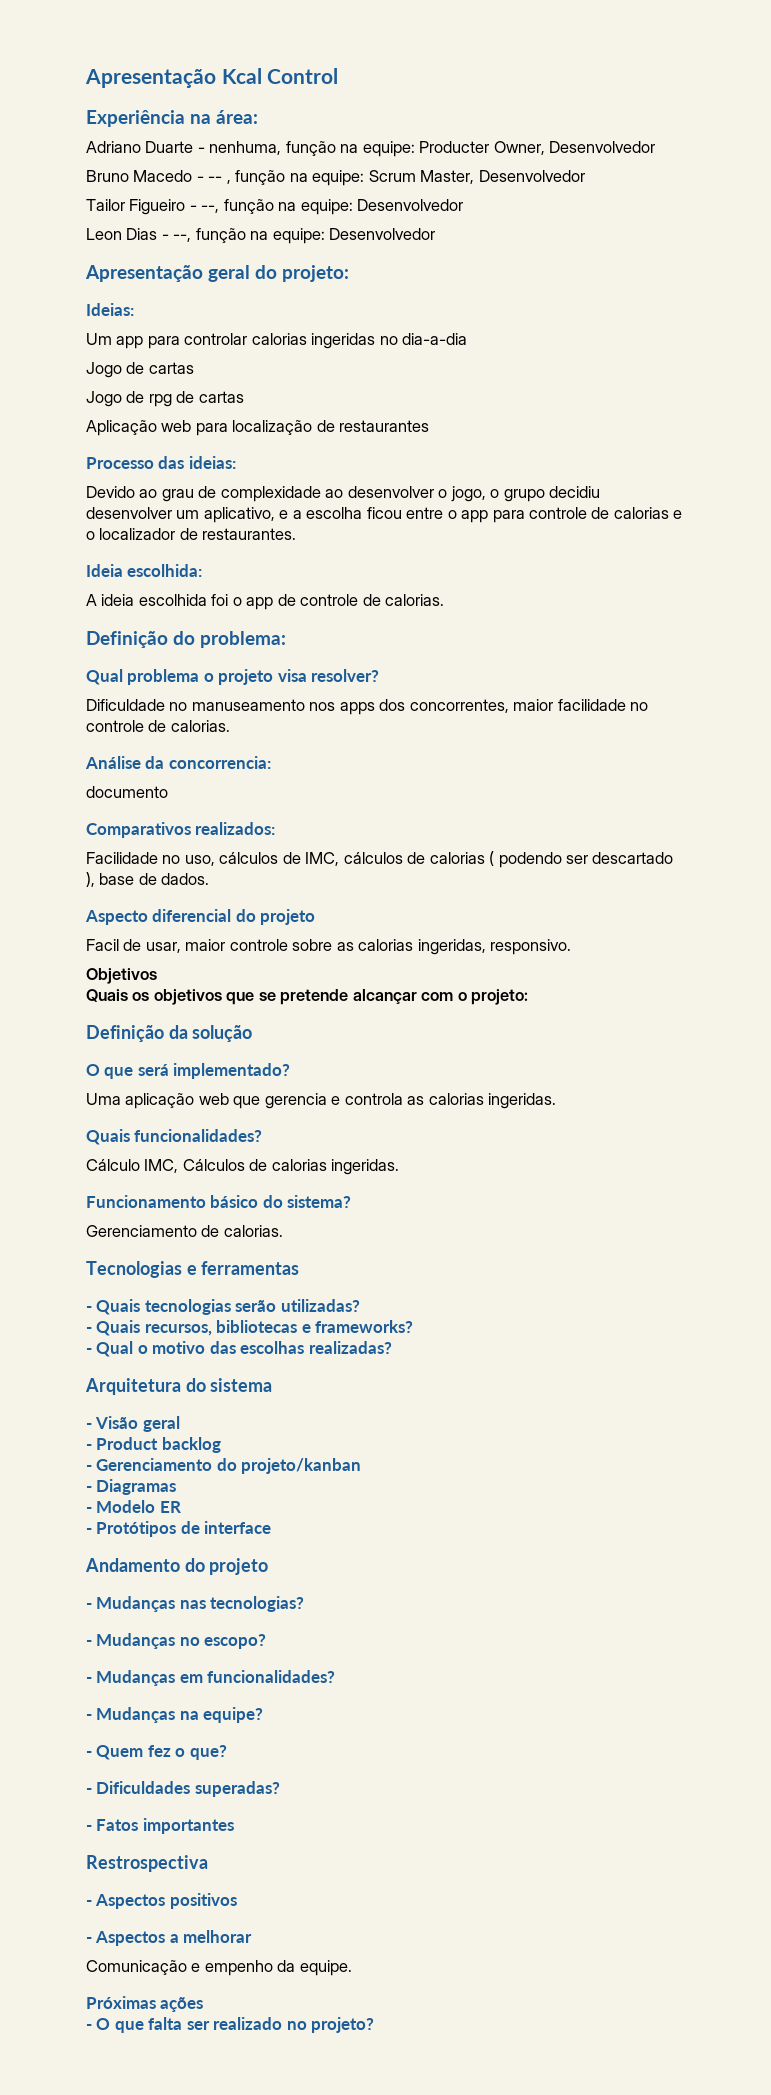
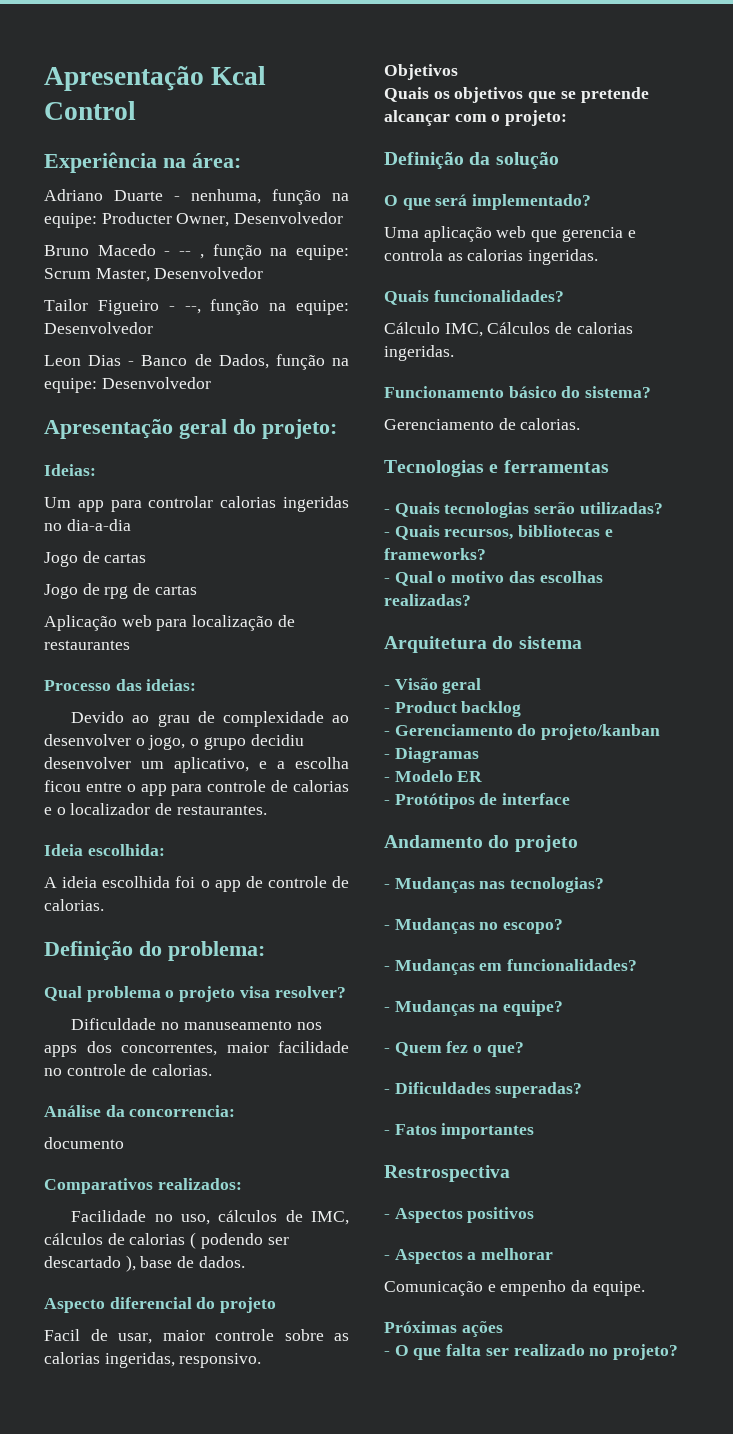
[173,234,192,242] --, -> [141,354,269,369] Banco de Dados,

